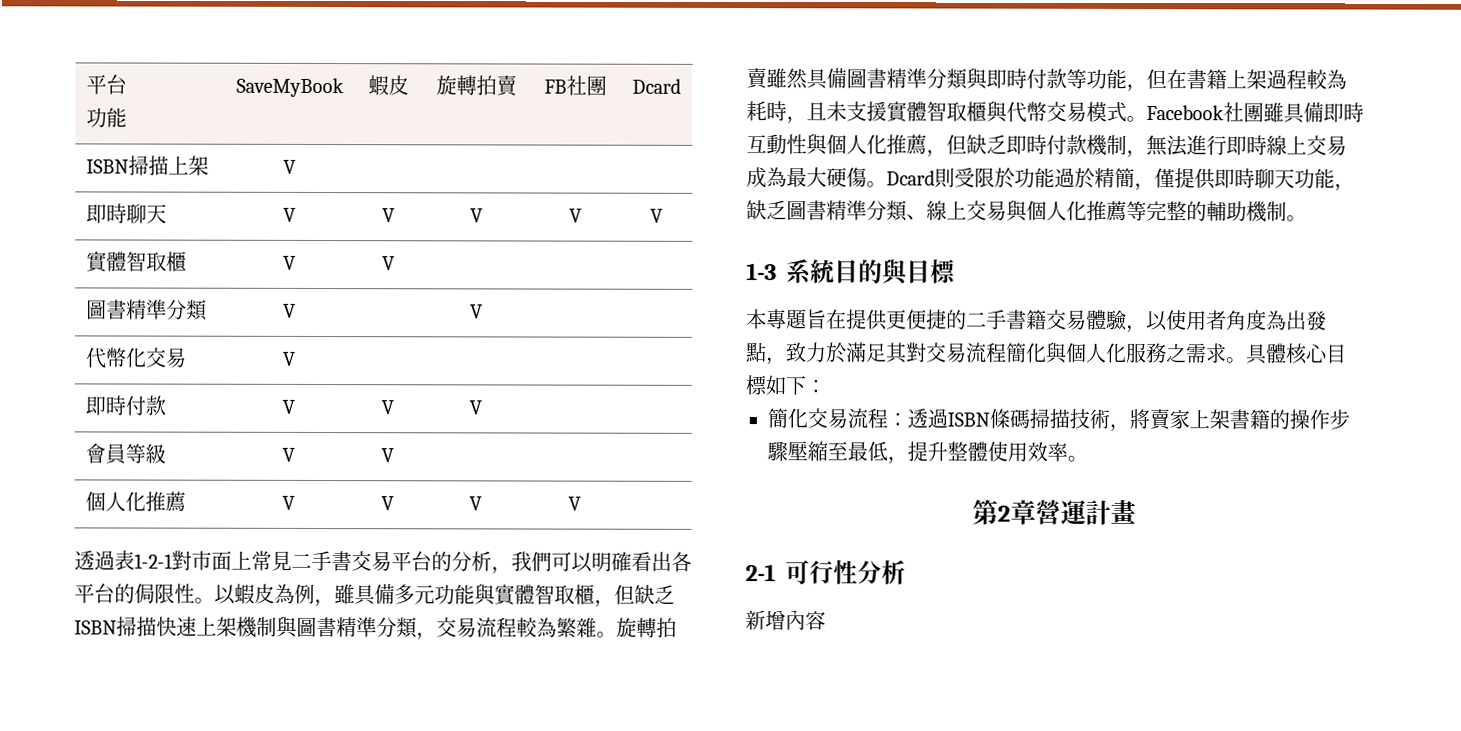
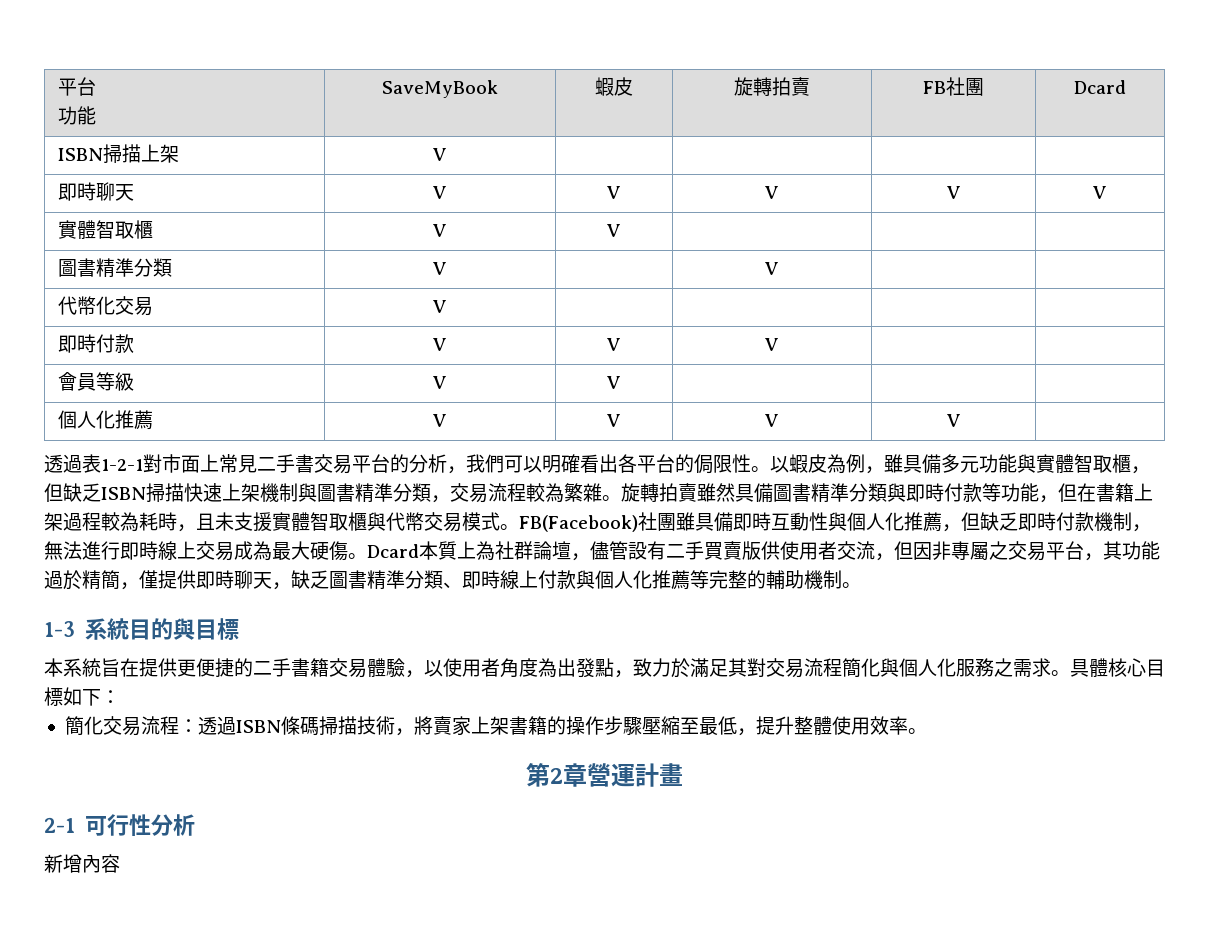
[1146,105,1224,121] Facebook -> [519,515,638,532] FB(Facebook)
[934,167,1015,189] 則受限於 -> [419,541,1122,561] 本質上為社群論壇，儘管設有二手買賣版供使用者交流，但因非專屬之交易平台，其
[1294,168,1335,189] 功能 -> (272, 580) none
[926,200,1007,221] 線上交易 -> [462,570,576,589] 即時線上付款
[766,309,808,330] 專題 -> [63,658,101,677] 系統

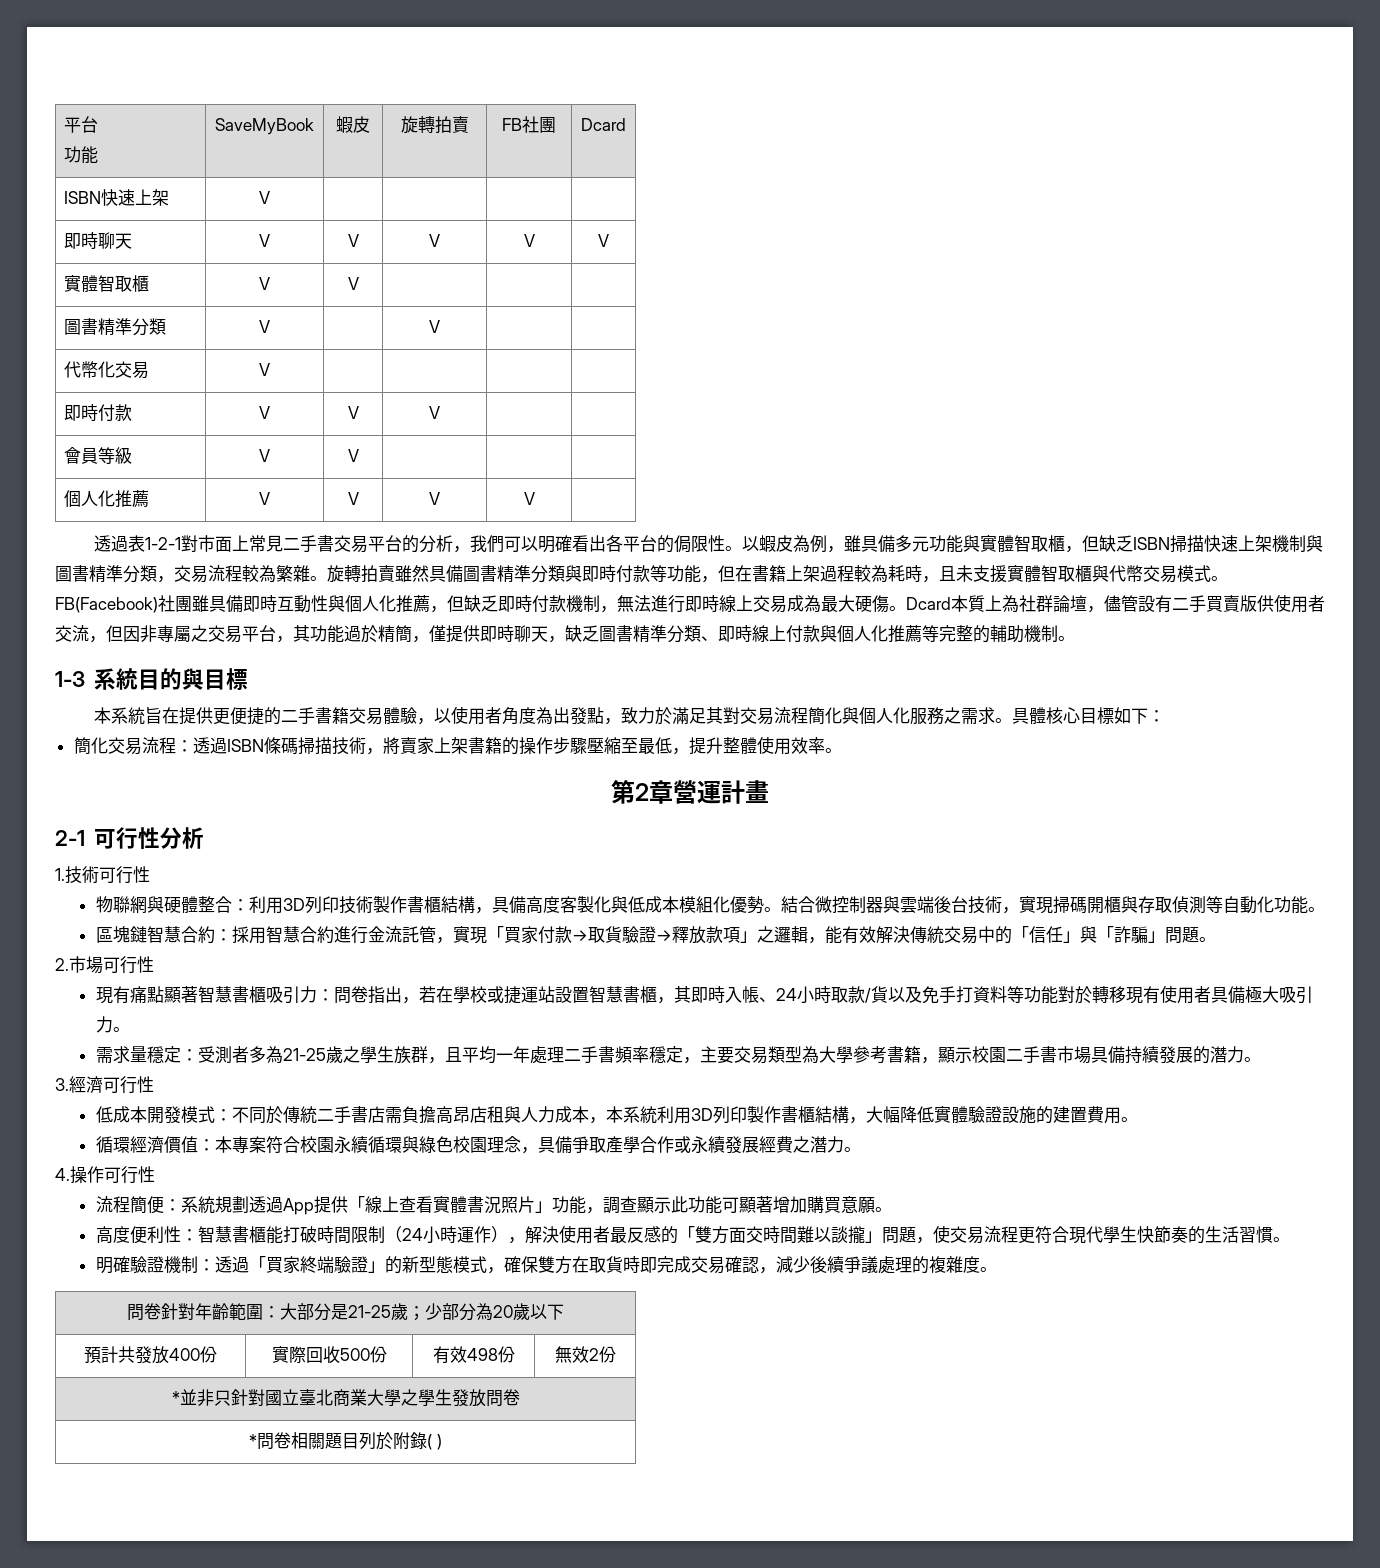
[102,144,141,164] 掃描 -> [100,189,135,206] 快速
[44,854,120,873] 新增內容 -> [55,866,150,884] [95,896,1325,914] [95,926,1216,944] [55,956,154,974] [95,985,1313,1004] [95,1016,130,1033] [95,1046,1261,1064] [55,1076,154,1094] [95,1106,1138,1124] [95,1136,861,1154] [55,1166,155,1184] [95,1196,892,1215] [95,1225,1290,1244] [95,1256,997,1274] [126,1303,564,1321] [84,1346,217,1364] [271,1346,387,1364] [432,1346,515,1364] [554,1346,616,1363] [171,1389,520,1407] [249,1432,442,1450] 1.技術可行性 // 物聯網與硬體整合：利用3D列印技術製作書櫃結構，具備高度客製化與低成本模組化優勢。結合微控制器與雲端後台技術，實現掃碼開櫃與存取偵測等自動化功能。 // 區塊鏈智慧合約：採用智慧合約進行金流託管，實現「買家付款→取貨驗證→釋放款項」之邏輯，能有效解決傳統交易中的「信任」與「詐騙」問題。 // 2.市場可行性 // 現有痛點顯著智慧書櫃吸引力：問卷指出，若在學校或捷運站設置智慧書櫃，其即時入帳、24小時取款/貨以及免手打資料等功能對於轉移現有使用者具備極大吸引力。 // 需求量穩定：受測者多為21-25歲之學生族群，且平均一年處理二手書頻率穩定，主要交易類型為大學參考書籍，顯示校園二手書市場具備持續發展的潛力。 // 3.經濟可行性 // 低成本開發模式：不同於傳統二手書店需負擔高昂店租與人力成本，本系統利用3D列印製作書櫃結構，大幅降低實體驗證設施的建置費用。 // 循環經濟價值：本專案符合校園永續循環與綠色校園理念，具備爭取產學合作或永續發展經費之潛力。 // 4.操作可行性 // 流程簡便：系統規劃透過App提供「線上查看實體書況照片」功能，調查顯示此功能可顯著增加購買意願。 // 高度便利性：智慧書櫃能打破時間限制（24小時運作），解決使用者最反感的「雙方面交時間難以談攏」問題，使交易流程更符合現代學生快節奏的生活習慣。 // 明確驗證機制：透過「買家終端驗證」的新型態模式，確保雙方在取貨時即完成交易確認，減少後續爭議處理的複雜度。 // 問卷針對年齡範圍：大部分是21-25歲；少部分為20歲以下 // 預計共發放400份 | 實際回收500份 | 有效498份 | 無效2份 // *並非只針對國立臺北商業大學之學生發放問卷 // *問卷相關題目列於附錄( )

